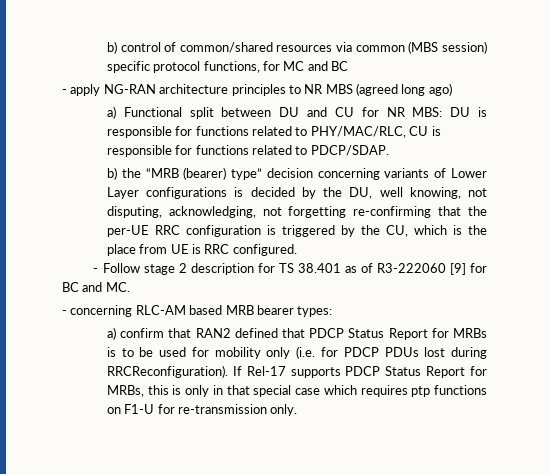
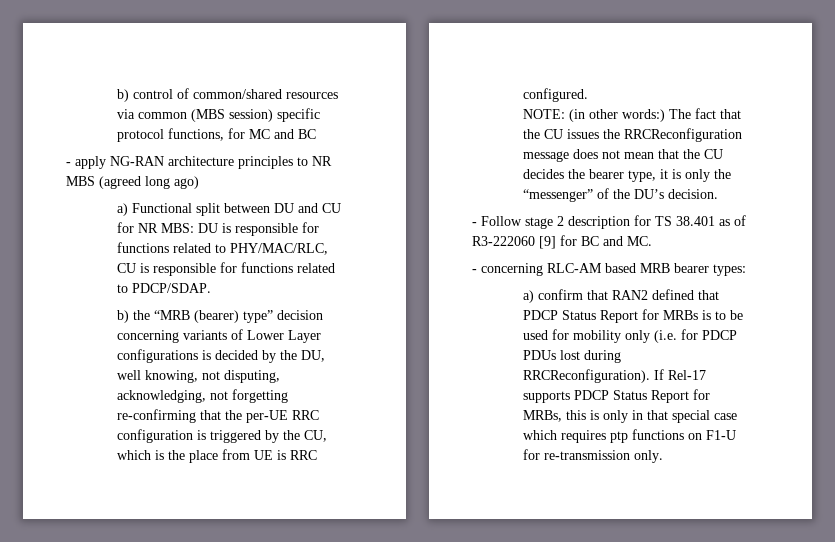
(297, 250) none -> [523,108,742,122] [523,128,743,142] [523,149,724,162] [523,169,732,182] [523,188,719,202] // NOTE: (in other words:) The fact that the CU issues the RRCReconfiguration message does not mean that the CU decides the bearer type, it is only the “messenger” of the DU’s decision.

